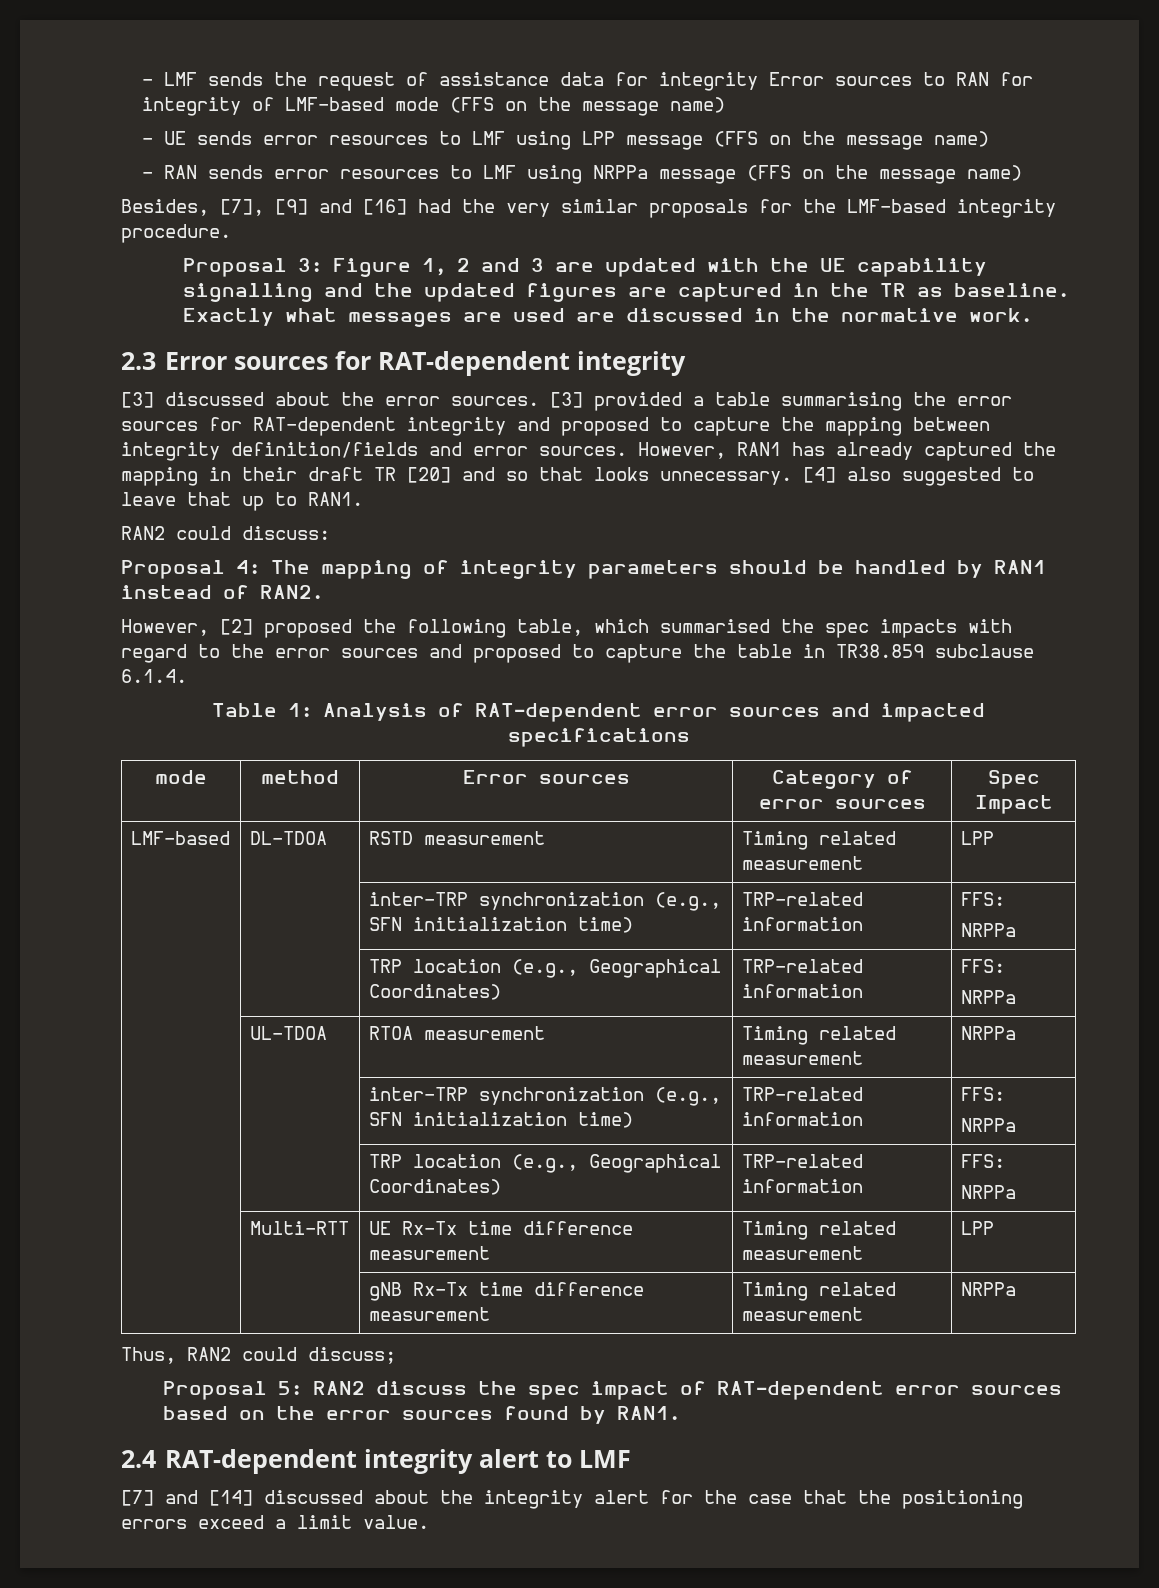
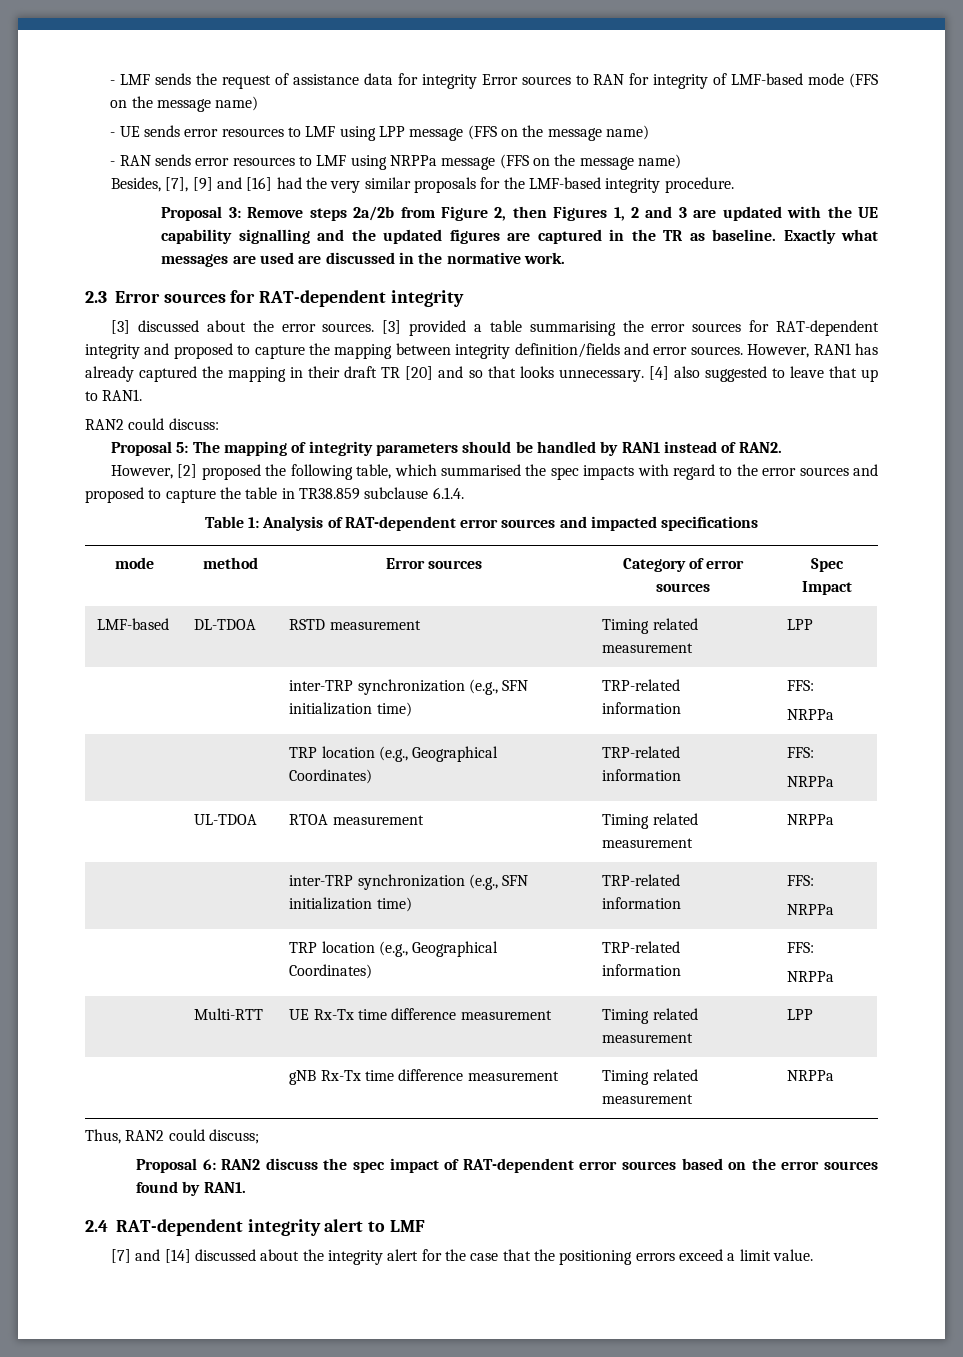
[333,258,412,277] Figure -> [247,206,608,221] Remove steps 2a/2b from Figure 2, then Figures
[236,560,260,574] 4: -> [176,442,189,453] 5:
[277,1381,302,1395] 5: -> [202,1159,216,1170] 6:

